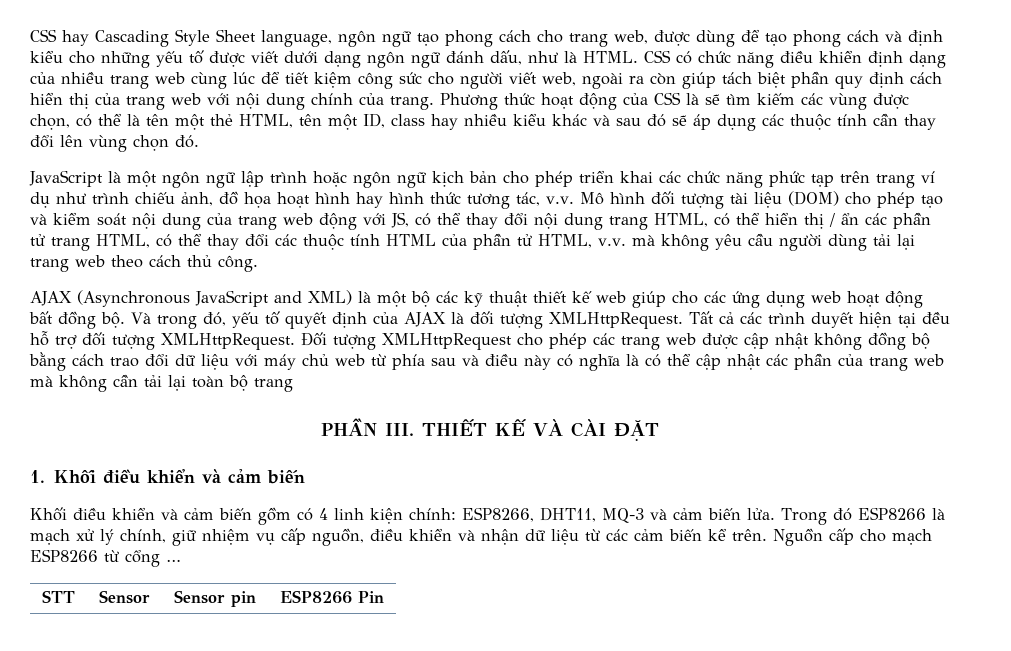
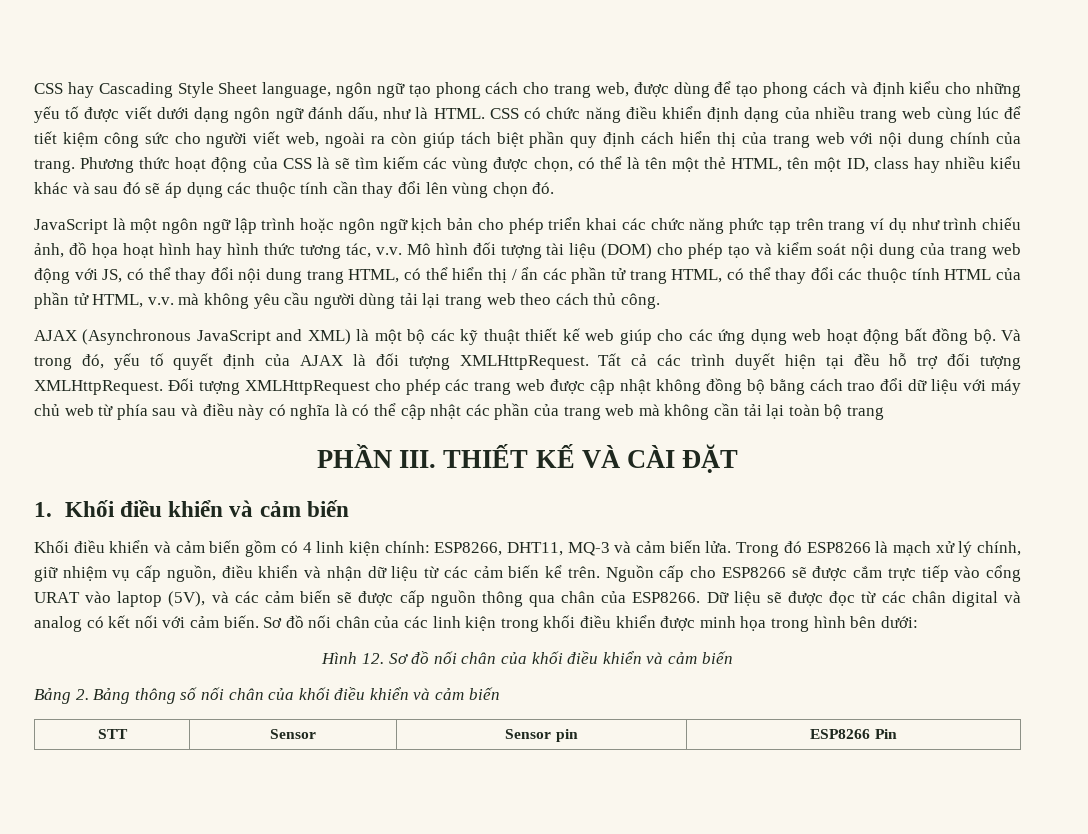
[892,529,932,545] [30,549,181,567] mạch ESP8266 từ cổng … -> [721,565,1022,582] [34,590,1022,607] [34,615,918,632] [321,651,733,664] [34,687,500,704] ESP8266 sẽ được cắm trực tiếp vào cổng URAT vào laptop (5V), và các cảm biến sẽ được cấp nguồn thông qua chân của ESP8266. Dữ liệu sẽ được đọc từ các chân digital và analog có kết nối với cảm biến. Sơ đồ nối chân của các linh kiện trong khối điều khiển được minh họa trong hình bên dưới: // Hình 12. Sơ đồ nối chân của khối điều khiển và cảm biến // Bảng 2. Bảng thông số nối chân của khối điều khiển và cảm biến

